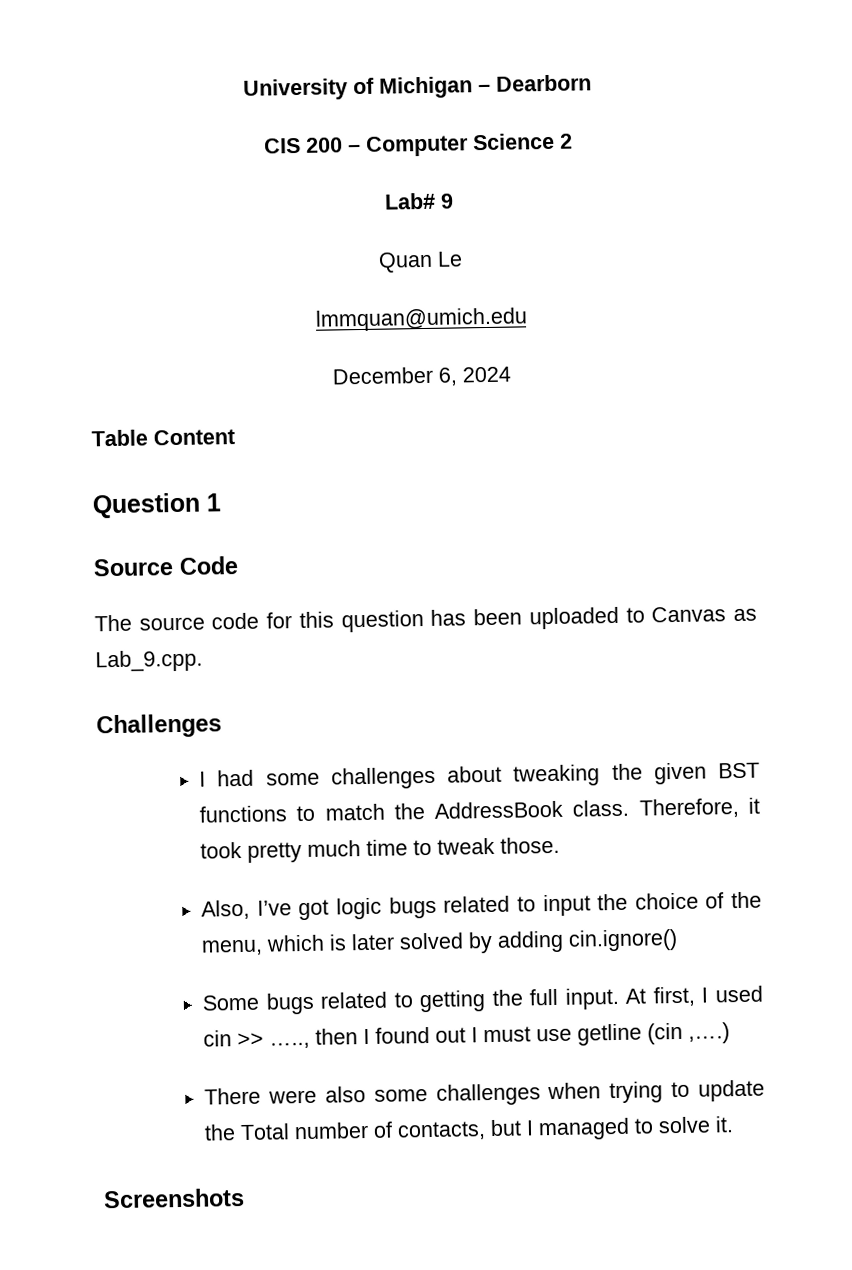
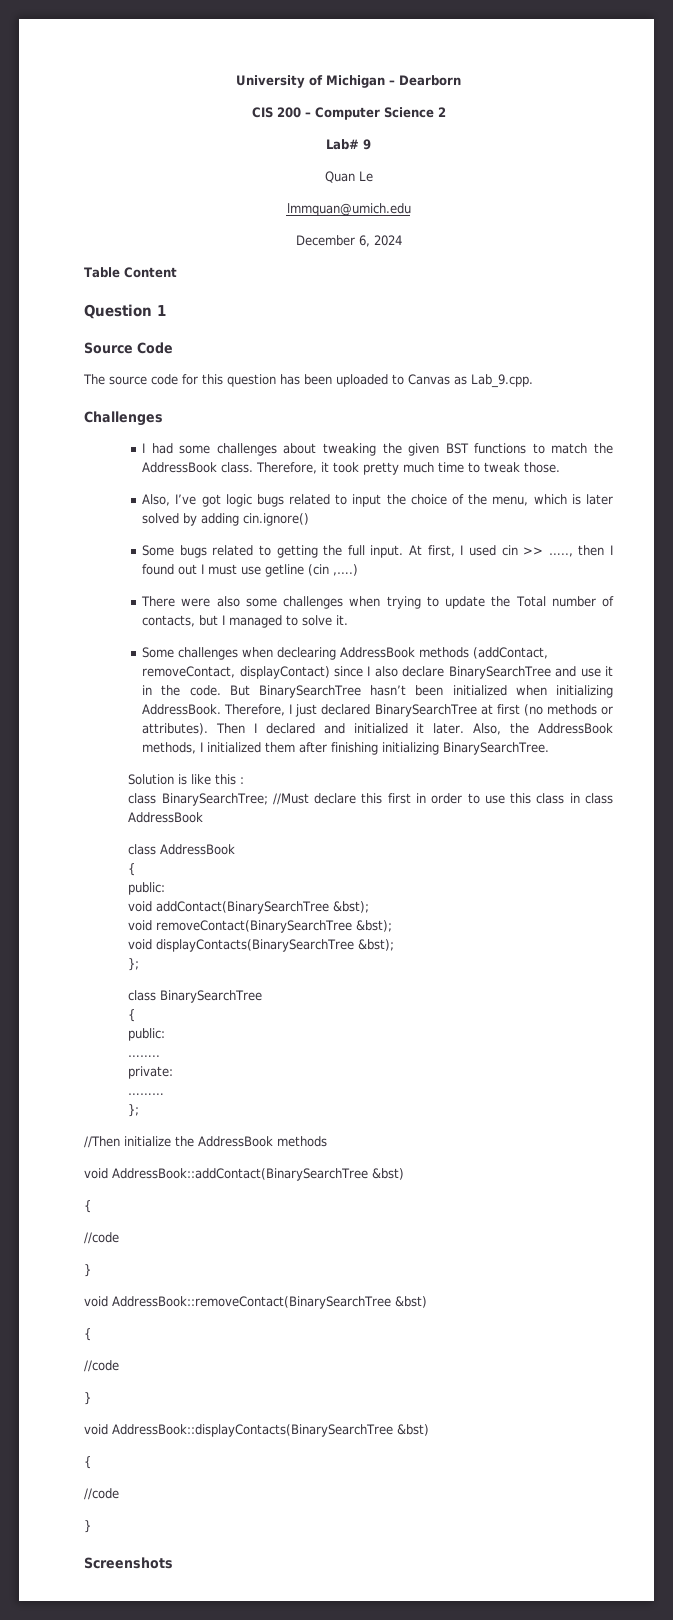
(735, 1124) none -> [142,647,549,660] [142,666,613,679] [142,685,613,698] [142,704,613,717] [142,723,613,735] [142,742,550,755] [128,774,245,785] [128,793,613,806] [128,812,204,823] [128,844,236,855] [128,863,136,876] [128,882,166,895] [128,901,370,914] [128,920,393,933] [128,939,395,952] [128,958,140,971] [128,990,263,1003] [128,1009,136,1022] [128,1028,166,1041] [128,1055,161,1057] [128,1066,174,1079] [128,1093,165,1095] [128,1104,140,1117] [84,1136,327,1148] [84,1168,404,1181] [84,1200,91,1213] [84,1232,119,1244] [84,1264,91,1277] [84,1296,427,1309] [84,1328,91,1341] [84,1360,119,1372] [84,1392,91,1405] [84,1424,429,1437] [84,1456,91,1469] [84,1488,119,1500] [84,1520,91,1533] // Some challenges when declearing AddressBook methods (addContact, removeContact, displayContact) since I also declare BinarySearchTree and use it in the code. But BinarySearchTree hasn’t been initialized when initializing AddressBook. Therefore, I just declared BinarySearchTree at first (no methods or attributes). Then I declared and initialized it later. Also, the AddressBook methods, I initialized them after finishing initializing BinarySearchTree. // Solution is like this : // class BinarySearchTree; //Must declare this first in order to use this class in class AddressBook // class AddressBook // { // public: // void addContact(BinarySearchTree &bst); // void removeContact(BinarySearchTree &bst); // void displayContacts(BinarySearchTree &bst); // }; // class BinarySearchTree // { // public: // …….. // private: // ……… // }; // //Then initialize the AddressBook methods // void AddressBook::addContact(BinarySearchTree &bst) // { // //code // } // void AddressBook::removeContact(BinarySearchTree &bst) // { // //code // } // void AddressBook::displayContacts(BinarySearchTree &bst) // { // //code // }

